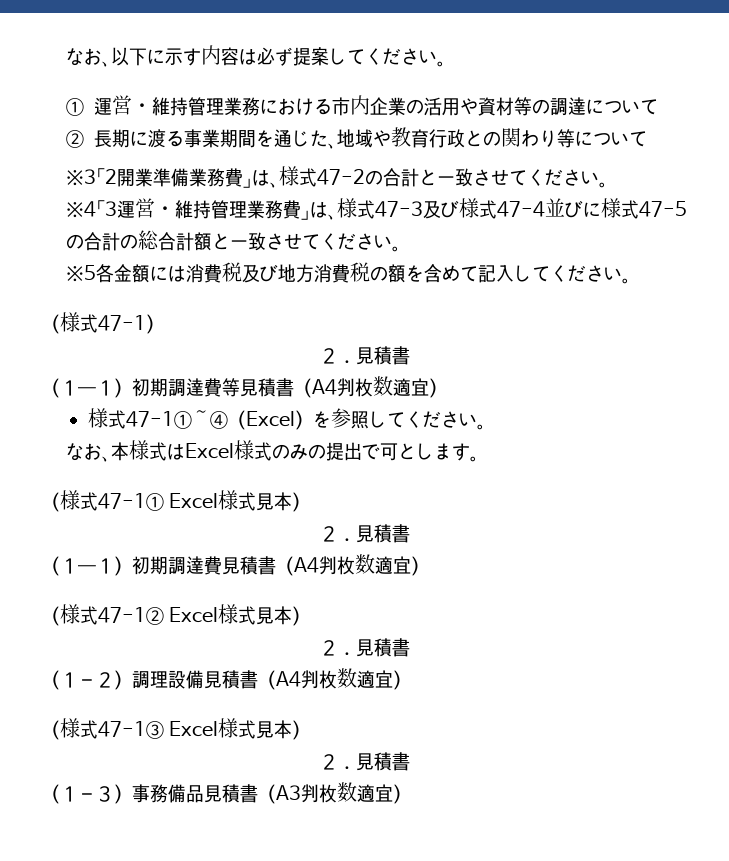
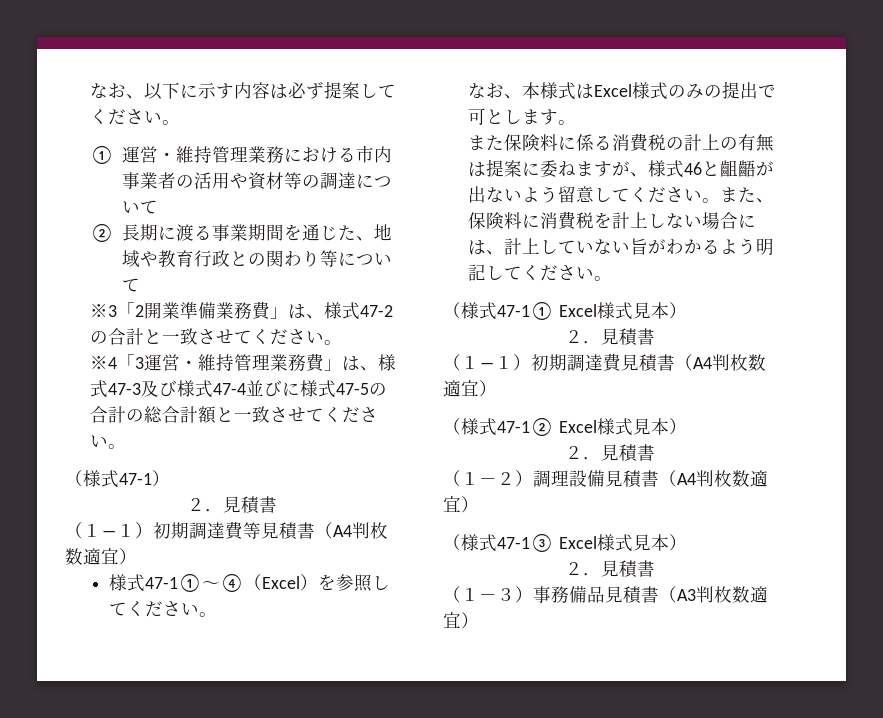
[369,97,406,116] 企業 -> [122,172,177,189] 事業者
[65,262,631,284] // ※5各金額には消費税及び地方消費税の額を含めて記入してください。 -> (126, 446) none
(479, 459) none -> [467,133,774,152] [467,159,774,178] [467,186,774,203] [467,211,756,230] [467,238,774,256] [467,264,612,281] // また保険料に係る消費税の計上の有無は提案に委ねますが、様式46と齟齬が出ないよう留意してください。また、保険料に消費税を計上しない場合には、計上していない旨がわかるよう明記してください。

